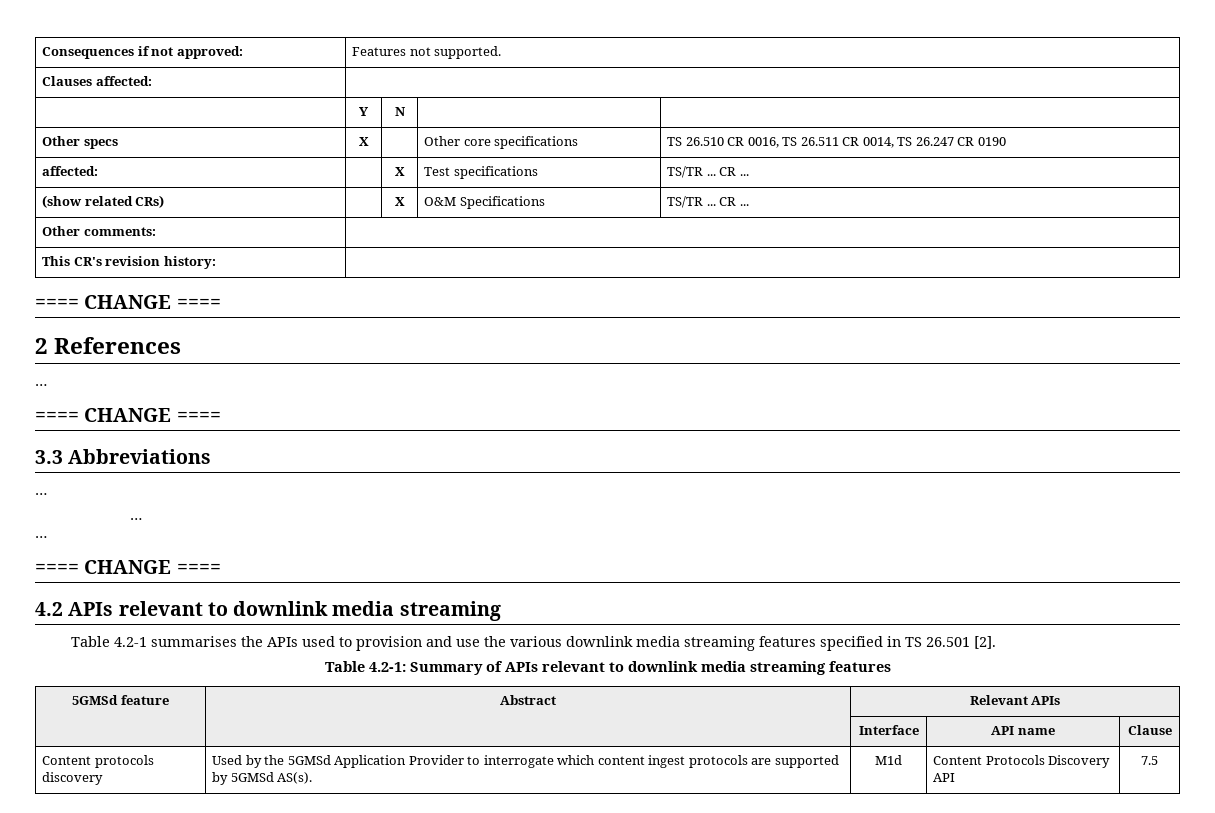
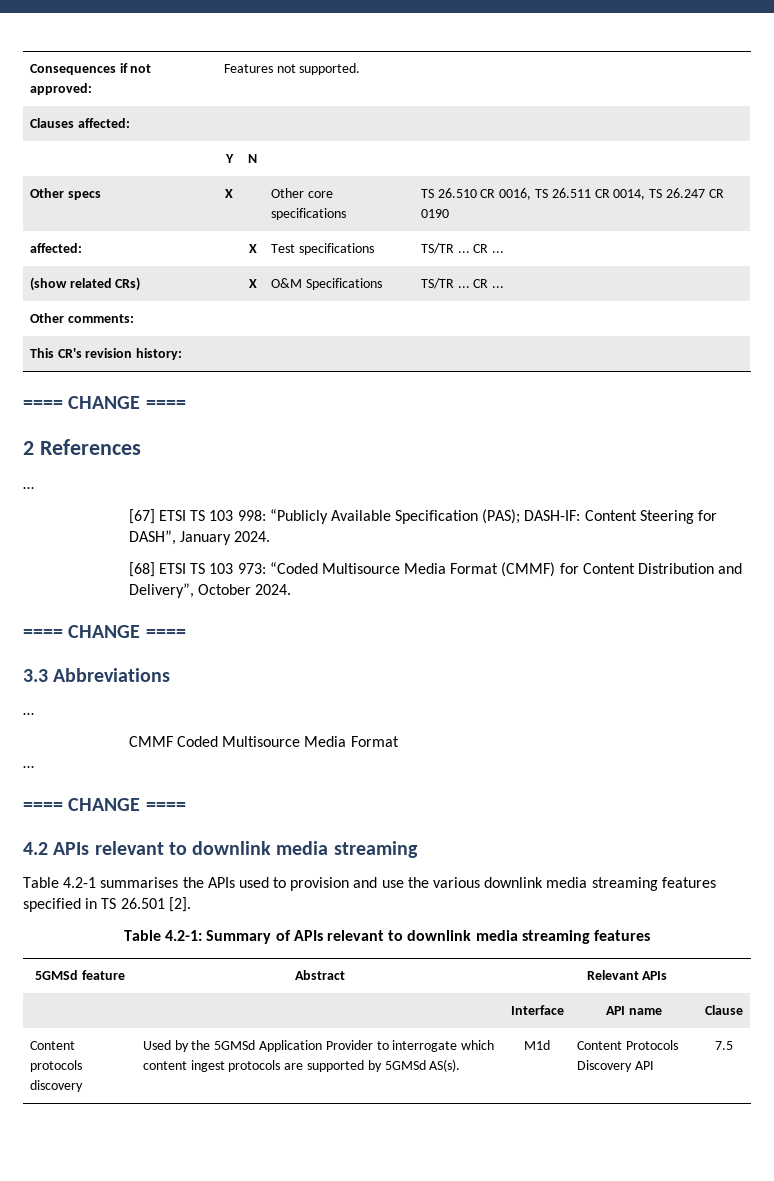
(47, 385) none -> [128,509,718,524] [128,530,271,545] [128,562,743,577] [128,583,292,598] // [67] ETSI TS 103 998: “Publicly Available Specification (PAS); DASH-IF: Content Steering for DASH”, January 2024. // [68] ETSI TS 103 973: “Coded Multisource Media Format (CMMF) for Content Distribution and Delivery”, October 2024.
[129,518,142,520] … -> [128,736,399,747] CMMF Coded Multisource Media Format

